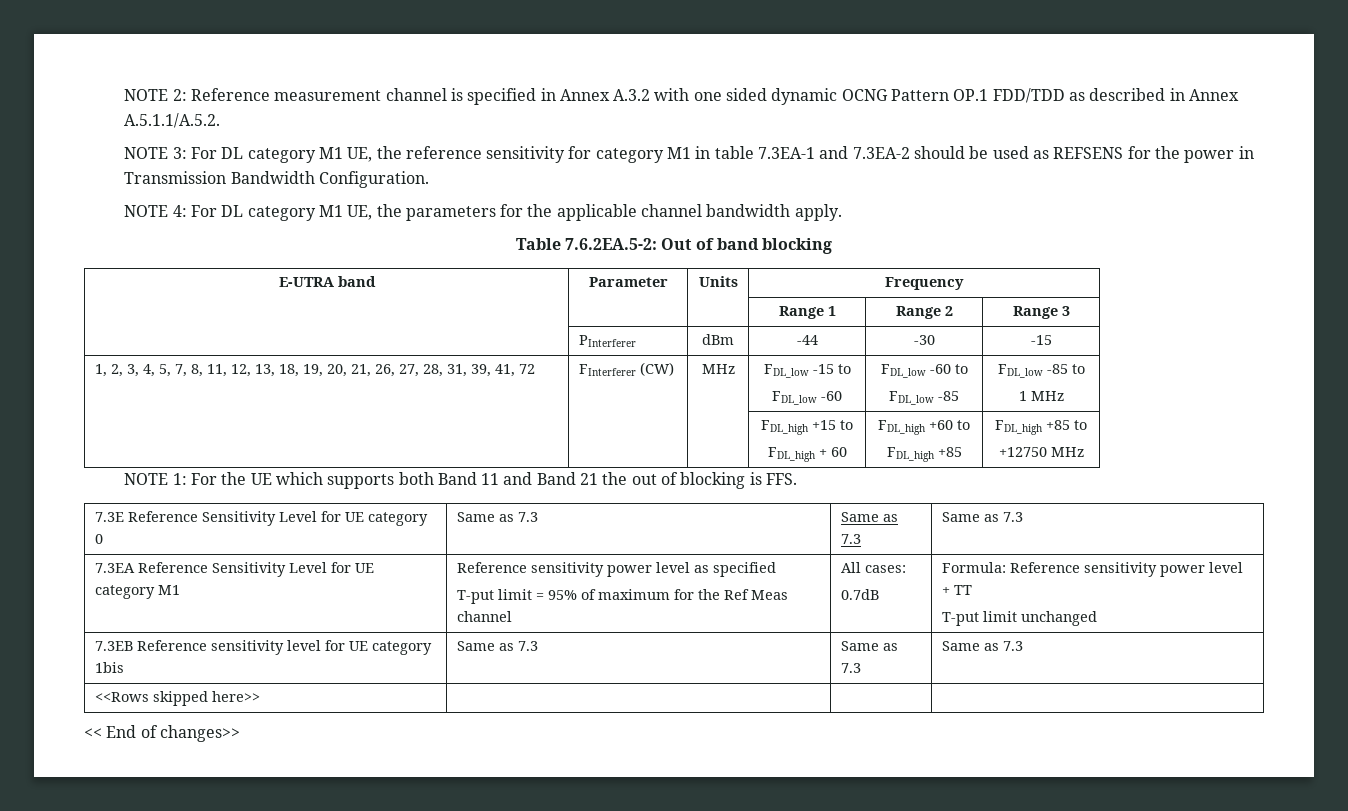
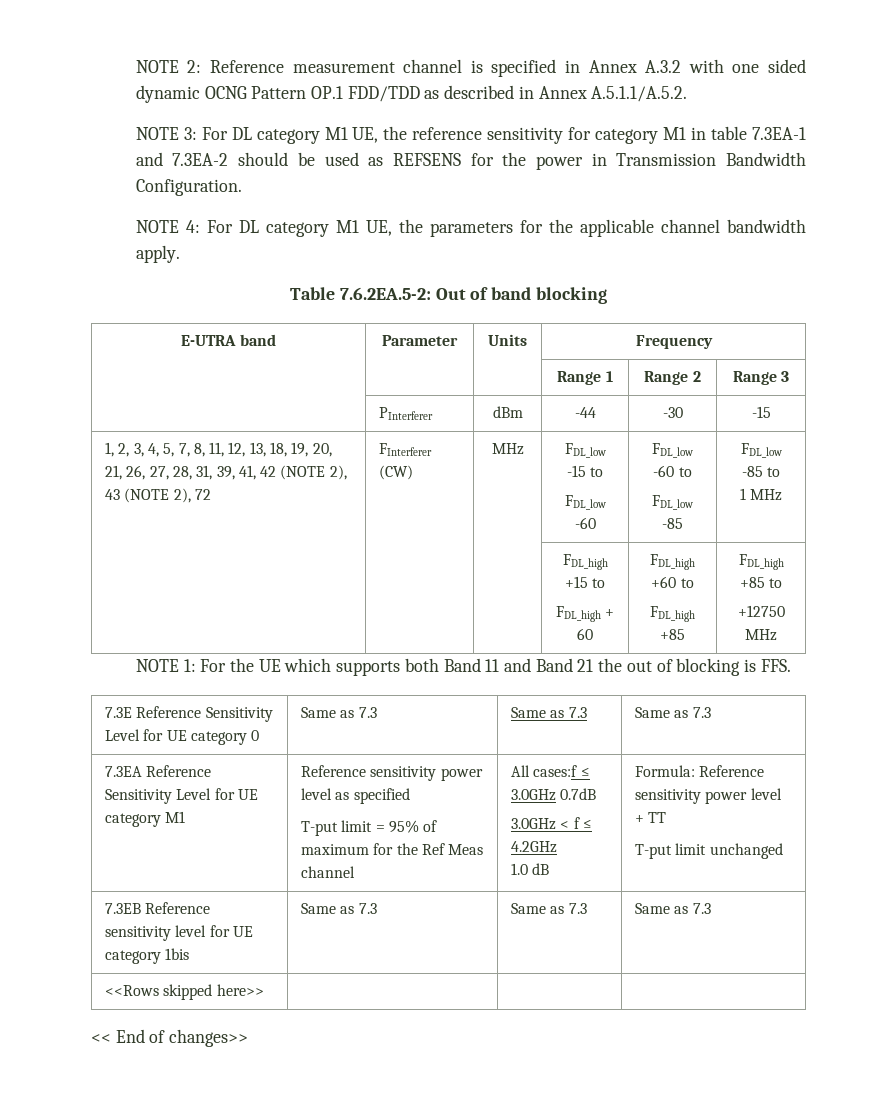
(515, 370) none -> [260,465,347,480] [104,488,191,503] 42 (NOTE 2), 43 (NOTE 2),
[864,565,906,573] [840,589,879,600] cases: // 0.7dB -> [533,765,590,777] [510,788,597,801] [510,817,592,830] [510,841,557,853] [510,863,550,875] cases:f ≤ 3.0GHz 0.7dB // 3.0GHz < f ≤ 4.2GHz // 1.0 dB

